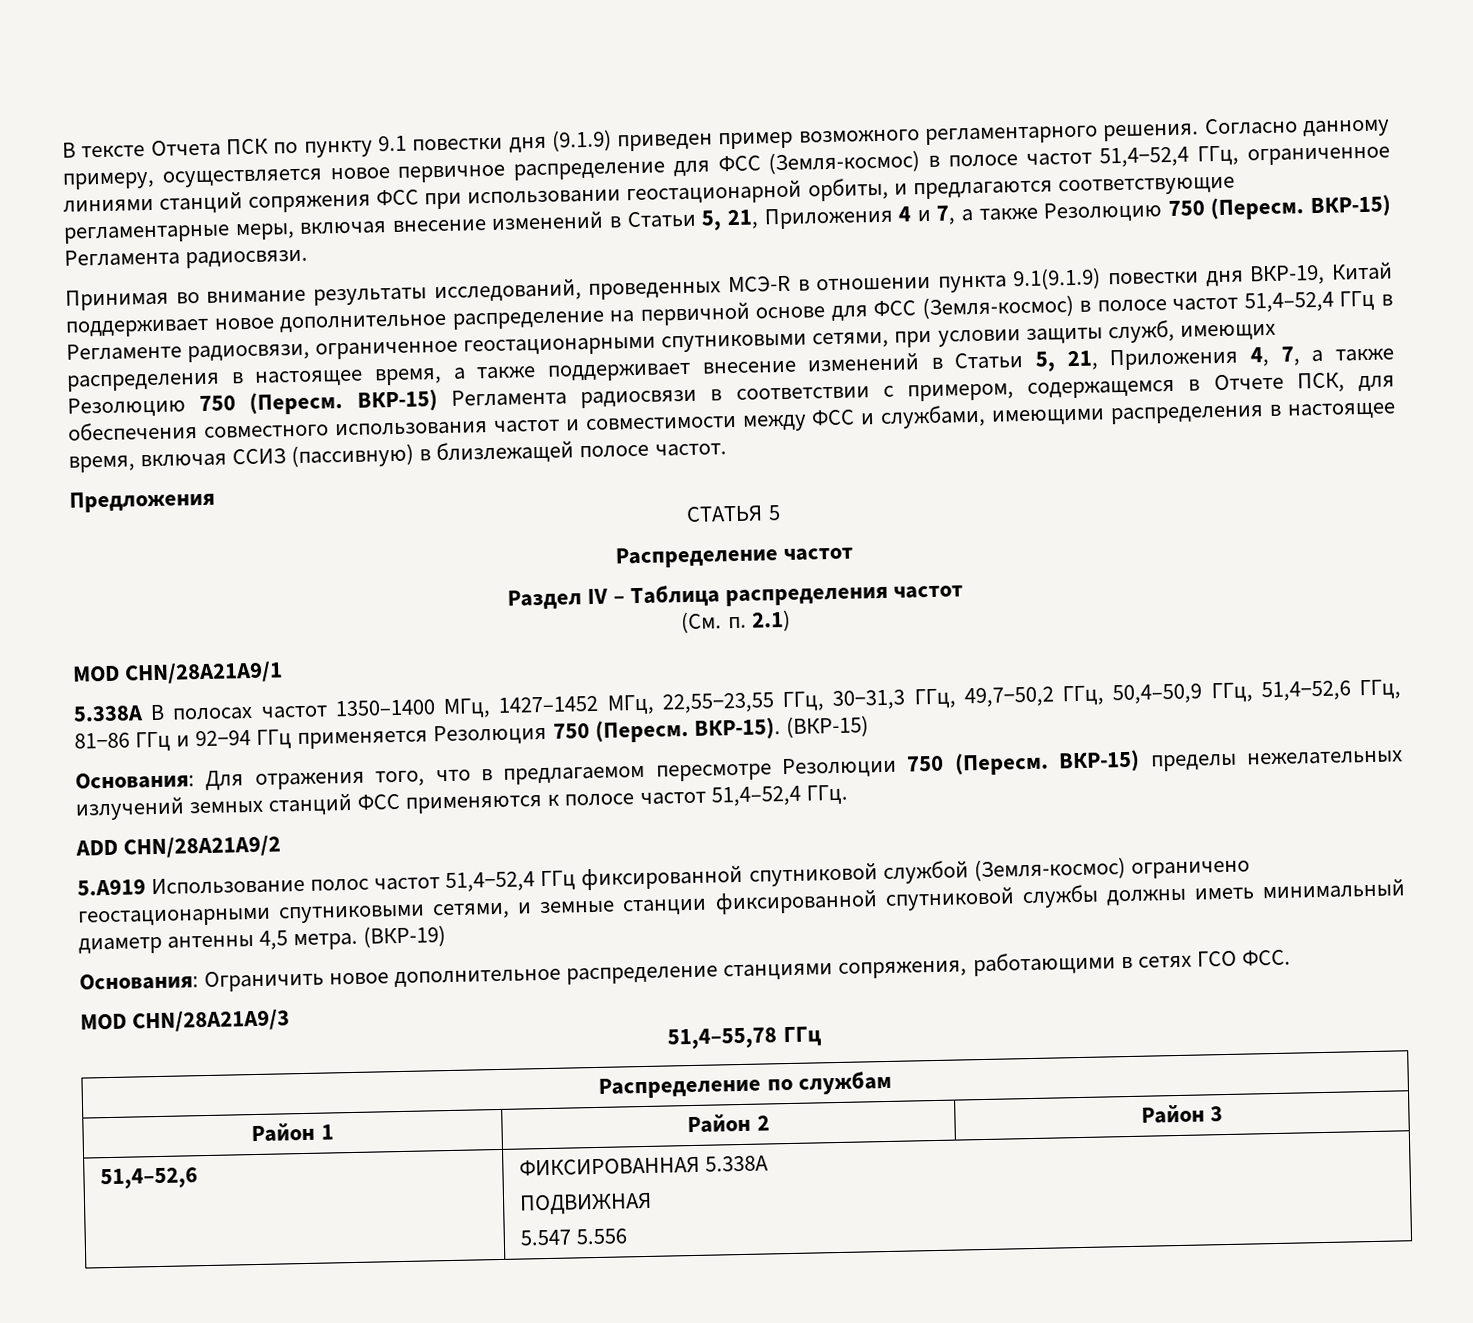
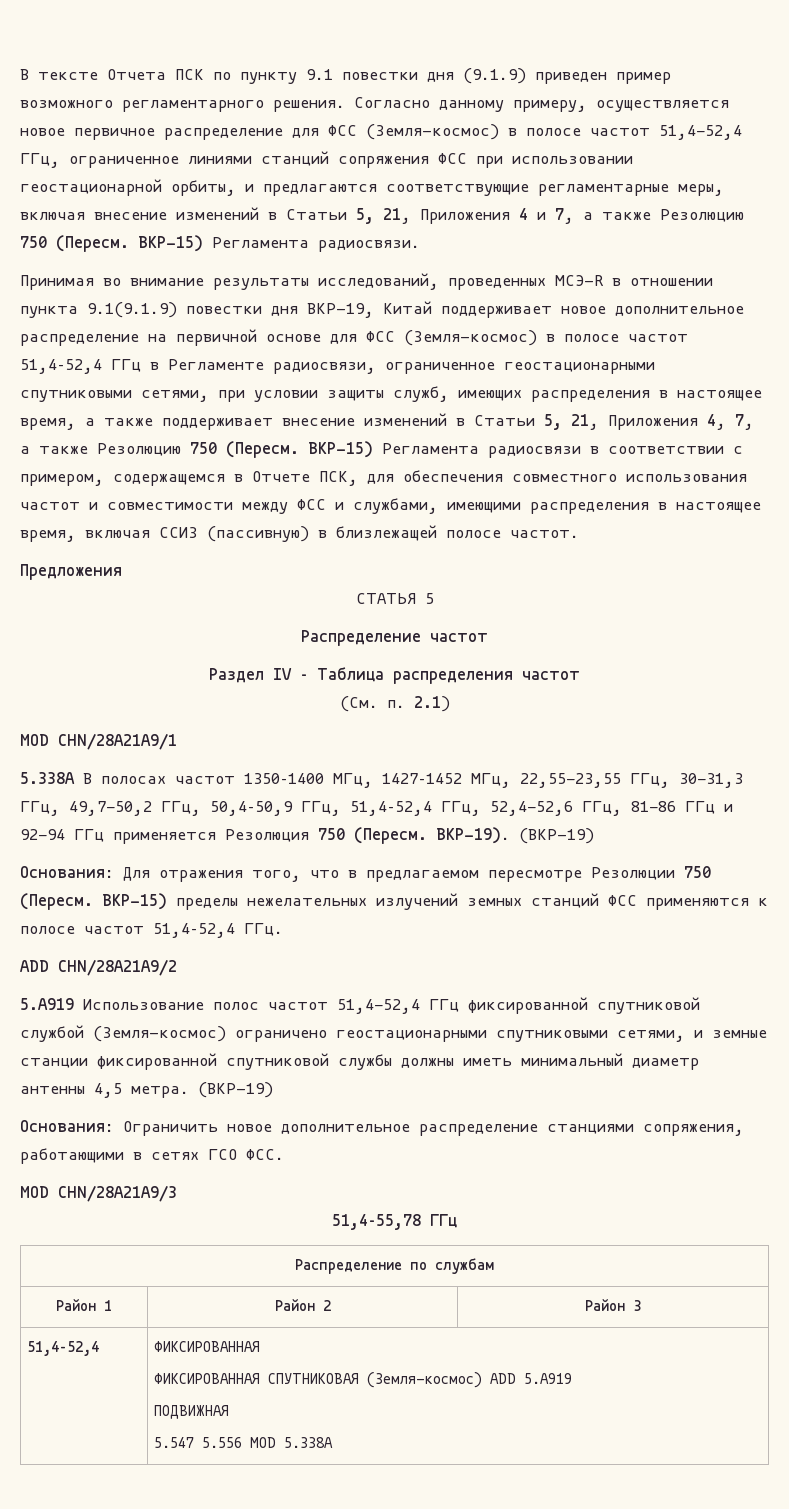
[1260,680,1351,702] 51,4−52,6 -> [350,801,573,816] 51,4–52,4 ГГц, 52,4−52,6
[693,715,869,740] ВКР-15). (ВКР-15) -> [436,827,594,844] ВКР-19). (ВКР-19)
[99,1167,198,1190] [518,1155,770,1176] 51,4–52,6 | ФИКСИРОВАННАЯ 5.338A -> [26,1341,99,1356] [153,1341,260,1352] [153,1372,572,1388] 51,4–52,4 | ФИКСИРОВАННАЯ // ФИКСИРОВАННАЯ СПУТНИКОВАЯ (Земля-космос) ADD 5.A919
(628, 1236) none -> [249,1437,333,1448] MOD 5.338A

